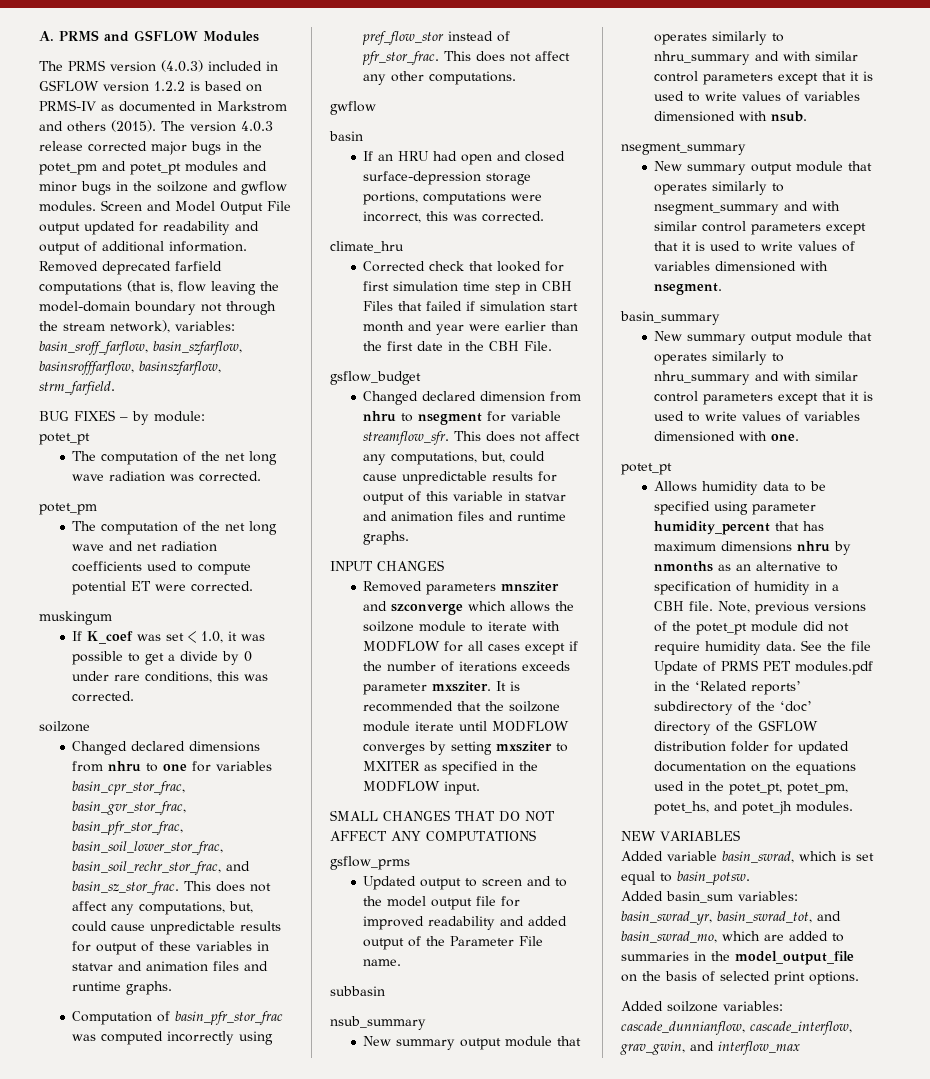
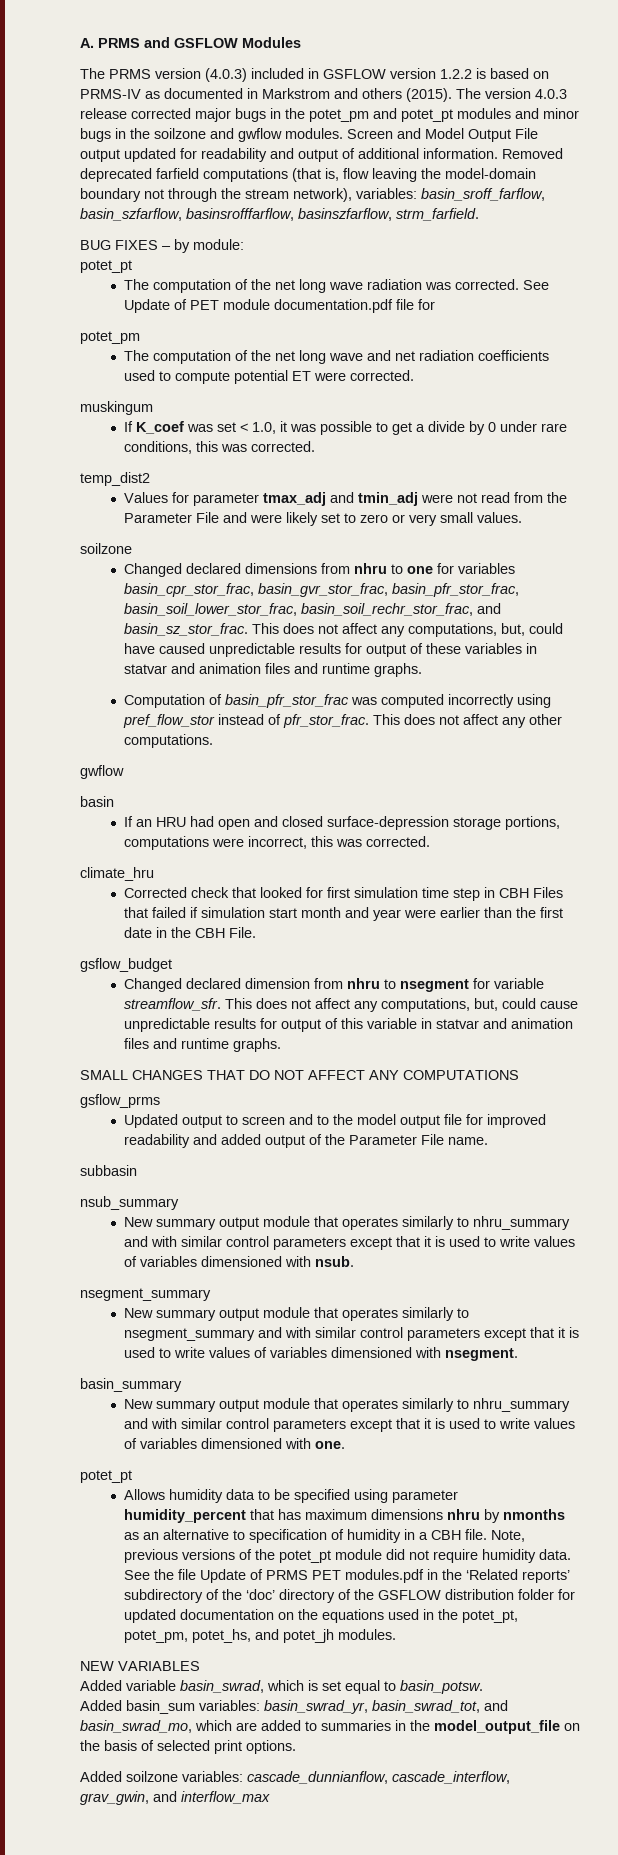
(262, 476) none -> [523,280,550,290] [124,299,436,313] See Update of PET module documentation.pdf file for
(135, 696) none -> [80,472,150,486] [124,492,568,506] [124,512,523,526] // temp_dist2 // Values for parameter tmax_adj and tmin_adj were not read from the Parameter File and were likely set to zero or very small values.
[111,924,146,931] cause -> [124,643,206,654] have caused
[330,560,444,571] [363,581,560,595] [363,601,575,615] [363,621,561,632] [363,641,579,655] [363,661,571,672] [363,681,521,695] [363,701,561,712] [363,721,570,732] [363,741,569,755] [363,761,539,775] [363,781,481,795] // INPUT CHANGES // Removed parameters mnsziter and szconverge which allows the soilzone module to iterate with MODFLOW for all cases except if the number of iterations exceeds parameter mxsziter. It is recommended that the soilzone module iterate until MODFLOW converges by setting mxsziter to MXITER as specified in the MODFLOW input. -> (282, 1045) none

